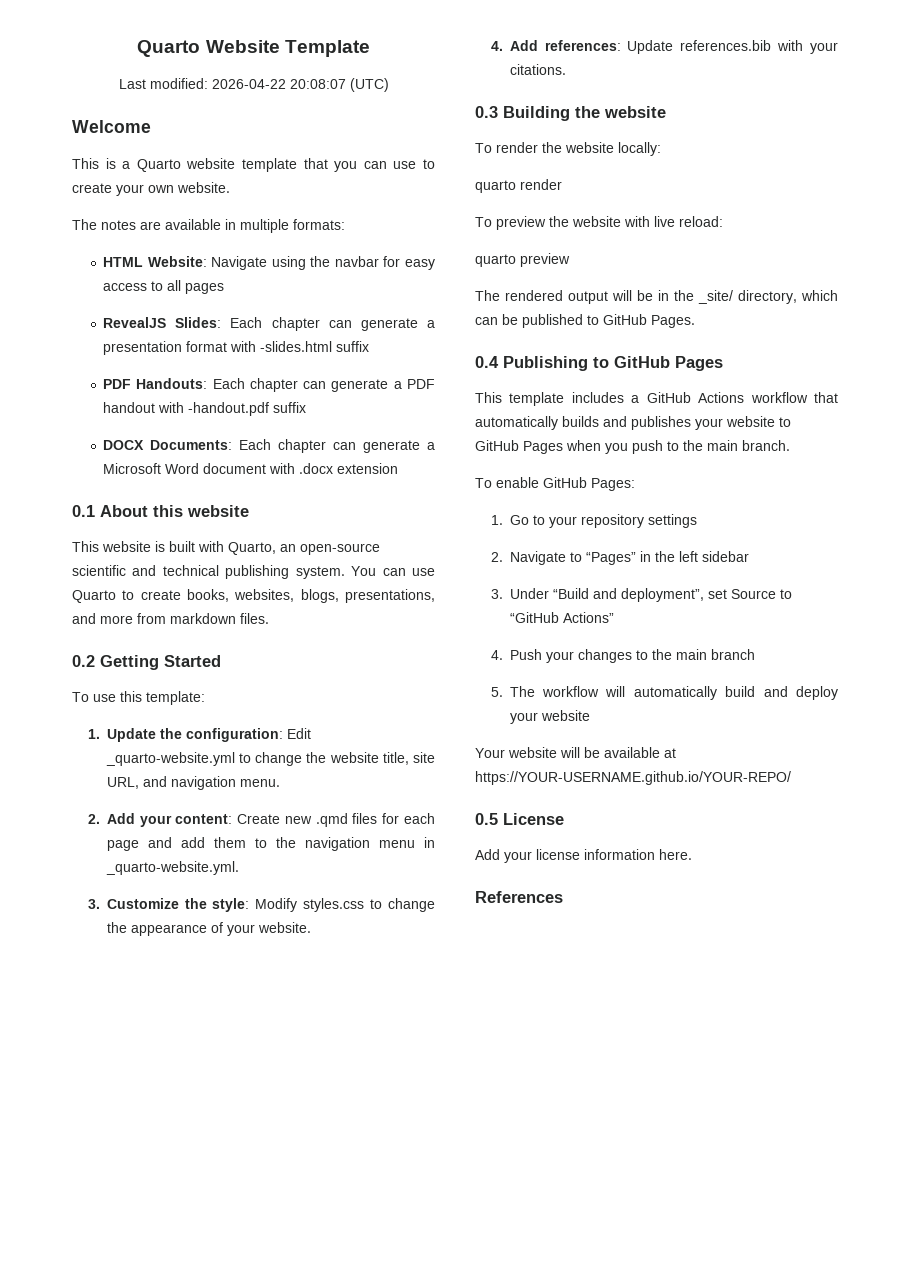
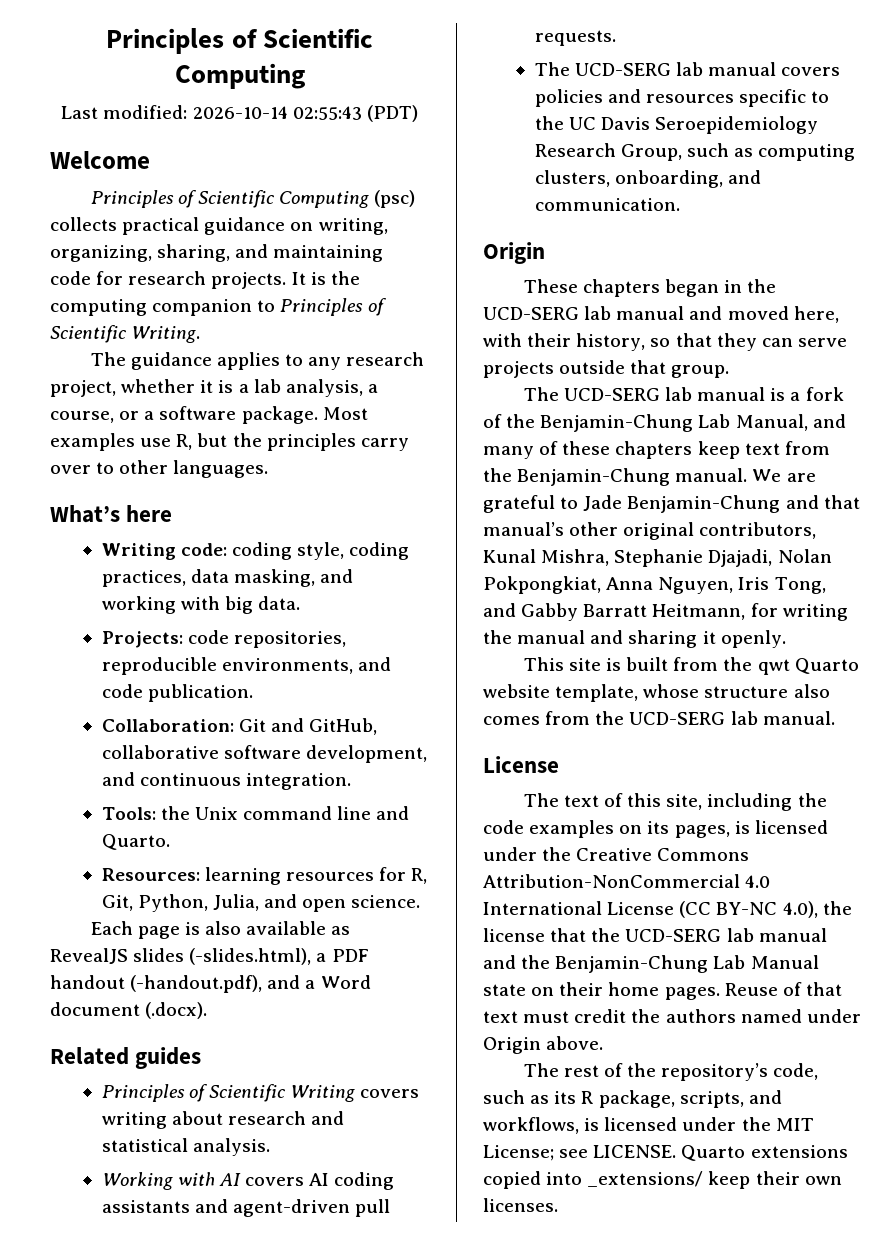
[137,40,370,57] [118,78,389,92] [72,120,151,133] [72,158,436,172] [72,182,230,196] [72,219,345,233] [103,256,436,270] [103,280,225,294] [103,317,435,331] [103,341,370,355] [103,378,435,392] [103,402,307,416] [103,439,436,453] [103,463,399,474] [72,505,249,517] [72,541,151,552] Quarto Website Template // Last modified: 2026-04-22 20:08:07 (UTC) // Welcome // This is a Quarto website template that you can use to create your own website. // The notes are available in multiple formats: // HTML Website: Navigate using the navbar for easy access to all pages // RevealJS Slides: Each chapter can generate a presentation format with -slides.html suffix // PDF Handouts: Each chapter can generate a PDF handout with -handout.pdf suffix // DOCX Documents: Each chapter can generate a Microsoft Word document with .docx extension // 0.1 About this website // This website -> [106,28,373,54] [174,63,305,89] [61,105,418,122] [50,151,150,169] [90,190,416,208] [50,217,388,235] [50,244,384,262] [50,271,360,289] [50,298,386,316] [50,325,201,343] [90,352,425,370] [50,379,378,397] [50,406,368,424] [50,433,409,451] [50,460,269,478] [50,505,173,523] [101,542,410,560] [101,569,353,587] [101,596,300,614] [101,630,346,648] [101,657,391,675] [101,684,253,702] [101,718,377,735] [101,745,427,763] [101,772,351,790] [101,806,410,820] [101,834,170,850] [101,867,428,885] [101,894,421,912] [90,921,351,939] [50,948,369,965] [50,975,371,993] [50,1002,208,1019] [50,1047,202,1069] [101,1084,420,1102] [101,1111,344,1129] [101,1138,270,1156] [101,1172,395,1190] [101,1199,390,1217] [534,30,616,46] [534,62,841,76] [534,89,830,107] [534,116,818,134] [534,143,856,161] [534,170,761,188] [534,198,680,211] [483,242,545,264] [523,279,777,297] [483,306,839,323] [483,333,847,351] [483,360,730,378] [523,387,844,401] [483,414,846,432] [483,441,830,459] [483,468,816,486] [483,495,860,513] [483,522,817,540] [483,549,832,567] [483,576,826,594] [483,603,848,621] [483,630,786,648] [523,657,601,671] Principles of Scientific Computing // Last modified: 2026-10-14 02:55:43 (PDT) // Welcome // Principles of Scientific Computing (psc) collects practical guidance on writing, organizing, sharing, and maintaining code for research projects. It is the computing companion to Principles of Scientific Writing. // The guidance applies to any research project, whether it is a lab analysis, a course, or a software package. Most examples use R, but the principles carry over to other languages. // What’s here // Writing code: coding style, coding practices, data masking, and working with big data. // Projects: code repositories, reproducible environments, and code publication. // Collaboration: Git and GitHub, collaborative software development, and continuous integration. // Tools: the Unix command line and Quarto. // Resources: learning resources for R, Git, Python, Julia, and open science. // Each page is also available as RevealJS slides (-slides.html), a PDF handout (-handout.pdf), and a Word document (.docx). // Related guides // Principles of Scientific Writing covers writing about research and statistical analysis. // Working with AI covers AI coding assistants and agent-driven pull requests. // The UCD-SERG lab manual covers policies and resources specific to the UC Davis Seroepidemiology Research Group, such as computing clusters, onboarding, and communication. // Origin // These chapters began in the UCD-SERG lab manual and moved here, with their history, so that they can serve projects outside that group. // The UCD-SERG lab manual is a fork of the Benjamin-Chung Lab Manual, and many of these chapters keep text from the Benjamin-Chung manual. We are grateful to Jade Benjamin-Chung and that manual’s other original contributors, Kunal Mishra, Stephanie Djajadi, Nolan Pokpongkiat, Anna Nguyen, Iris Tong, and Gabby Barratt Heitmann, for writing the manual and sharing it openly. // This site
[198,541,380,555] [72,565,435,579] [72,589,435,603] [72,613,269,624] [72,655,221,670] [72,691,205,705] [87,728,311,742] [105,752,435,766] [106,776,280,790] [87,813,436,827] [106,837,435,851] [105,861,239,875] [87,898,435,912] [106,922,311,936] [490,40,838,54] [509,64,566,75] [475,106,666,121] [475,142,661,156] [475,179,562,193] [475,216,723,230] [475,253,570,267] [475,290,838,304] [475,314,695,328] [475,356,723,371] [475,392,838,406] [475,416,791,430] [475,440,790,454] [475,477,635,491] [490,514,697,528] [490,551,749,565] [490,588,792,602] [509,612,614,623] [490,649,755,663] [490,686,838,700] [509,710,590,724] [475,747,676,758] [475,771,791,785] [475,813,564,825] [475,849,692,863] [475,891,563,903] with Quarto, an open-source scientific and technical publishing system. You can use Quarto to create books, websites, blogs, presentations, and more from markdown files. // 0.2 Getting Started // To use this template: // 1. Update the configuration: Edit _quarto-website.yml to change the website title, site URL, and navigation menu. // 2. Add your content: Create new .qmd files for each page and add them to the navigation menu in _quarto-website.yml. // 3. Customize the style: Modify styles.css to change the appearance of your website. // 4. Add references: Update references.bib with your citations. // 0.3 Building the website // To render the website locally: // quarto render // To preview the website with live reload: // quarto preview // The rendered output will be in the _site/ directory, which can be published to GitHub Pages. // 0.4 Publishing to GitHub Pages // This template includes a GitHub Actions workflow that automatically builds and publishes your website to GitHub Pages when you push to the main branch. // To enable GitHub Pages: // 1. Go to your repository settings // 2. Navigate to “Pages” in the left sidebar // 3. Under “Build and deployment”, set Source to “GitHub Actions” // 4. Push your changes to the main branch // 5. The workflow will automatically build and deploy your website // Your website will be available at https://YOUR-USERNAME.github.io/YOUR-REPO/ // 0.5 License // Add your license information here. // References -> [673,657,859,675] [483,684,830,702] [483,711,835,725] [483,756,559,773] [523,793,827,811] [483,820,828,838] [483,847,750,861] [483,874,771,888] [483,901,852,918] [483,928,827,942] [483,955,819,973] [483,982,842,1000] [483,1009,861,1023] [483,1036,604,1054] [523,1063,819,1081] [483,1090,782,1108] [483,1117,814,1134] [483,1145,848,1161] [483,1171,842,1189] [483,1198,558,1212] from the qwt Quarto website template, whose structure also comes from the UCD-SERG lab manual. // License // The text of this site, including the code examples on its pages, is licensed under the Creative Commons Attribution-NonCommercial 4.0 International License (CC BY-NC 4.0), the license that the UCD-SERG lab manual and the Benjamin-Chung Lab Manual state on their home pages. Reuse of that text must credit the authors named under Origin above. // The rest of the repository’s code, such as its R package, scripts, and workflows, is licensed under the MIT License; see LICENSE. Quarto extensions copied into _extensions/ keep their own licenses.

